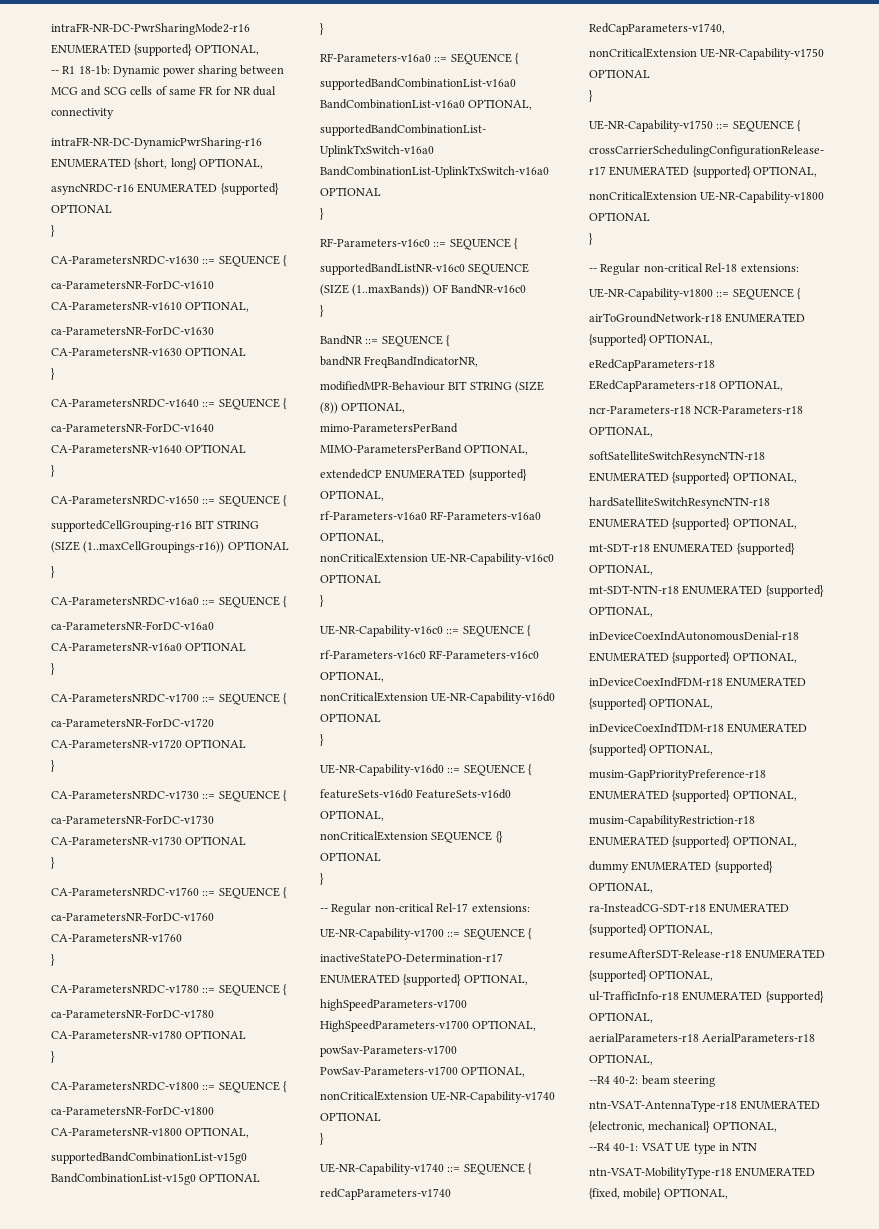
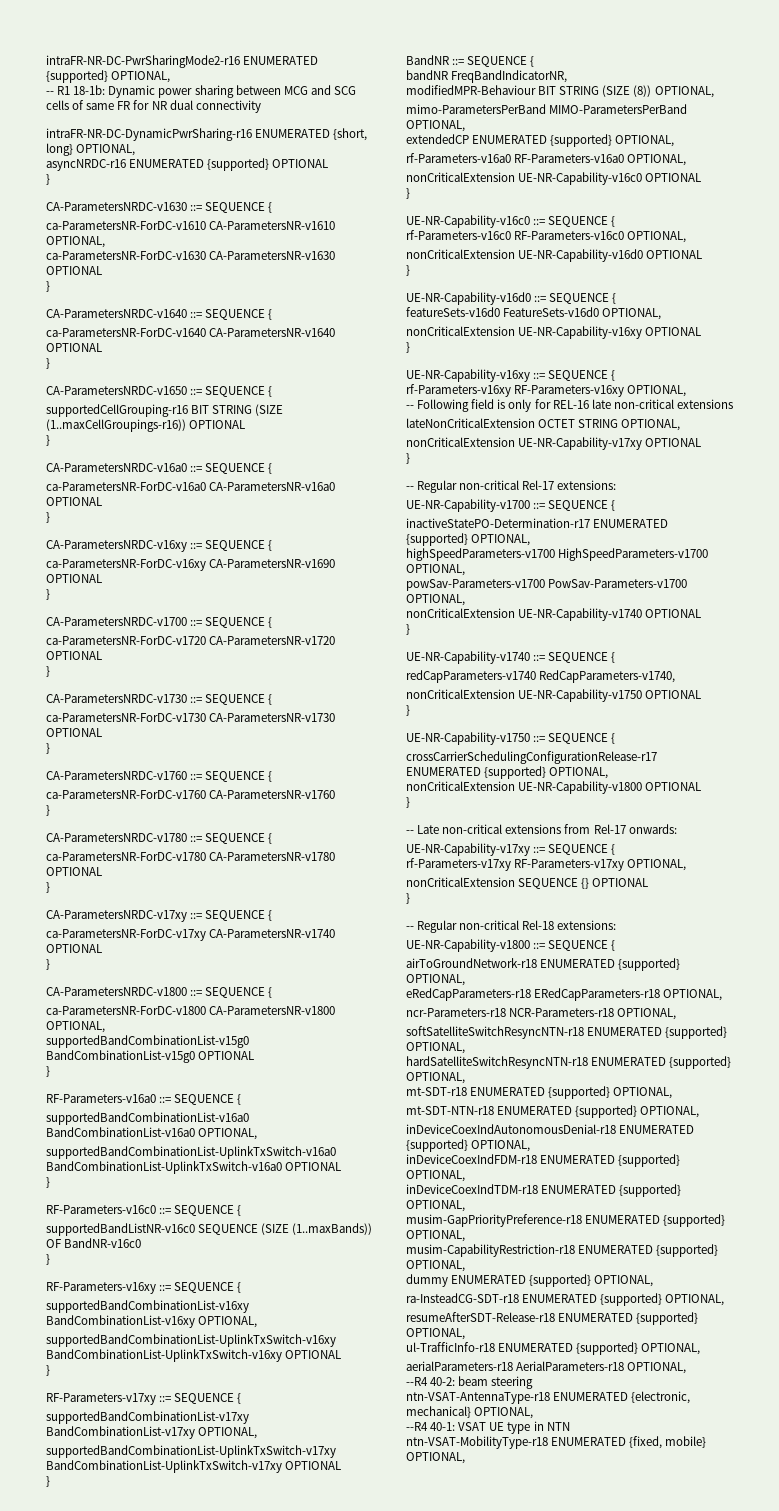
(55, 669) none -> [46,540,273,552] [46,559,336,571] [46,574,102,583] [46,589,50,600] // CA-ParametersNRDC-v16xy ::= SEQUENCE { // ca-ParametersNR-ForDC-v16xy CA-ParametersNR-v1690 OPTIONAL // }
(55, 1057) none -> [46,910,273,922] [46,929,336,941] [46,944,102,953] [46,959,50,970] // CA-ParametersNRDC-v17xy ::= SEQUENCE { // ca-ParametersNR-ForDC-v17xy CA-ParametersNR-v1740 OPTIONAL // }
(324, 311) none -> [46,1282,242,1294] [46,1300,249,1313] [46,1315,258,1328] [46,1334,336,1347] [46,1349,342,1362] [46,1365,50,1376] [46,1393,242,1405] [46,1411,249,1424] [46,1426,258,1439] [46,1445,336,1458] [46,1460,342,1473] [46,1476,50,1487] // RF-Parameters-v16xy ::= SEQUENCE { // supportedBandCombinationList-v16xy BandCombinationList-v16xy OPTIONAL, // supportedBandCombinationList-UplinkTxSwitch-v16xy BandCombinationList-UplinkTxSwitch-v16xy OPTIONAL // } // RF-Parameters-v17xy ::= SEQUENCE { // supportedBandCombinationList-v17xy BandCombinationList-v17xy OPTIONAL, // supportedBandCombinationList-UplinkTxSwitch-v17xy BandCombinationList-UplinkTxSwitch-v17xy OPTIONAL // }
[431,831,503,843] SEQUENCE {} -> [518,326,702,339] [406,342,410,353] [406,369,616,382] [406,384,687,397] [406,399,733,412] [406,418,681,431] [406,437,643,450] UE-NR-Capability-v16xy OPTIONAL // } // UE-NR-Capability-v16xy ::= SEQUENCE { // rf-Parameters-v16xy RF-Parameters-v16xy OPTIONAL, // -- Following field is only for REL-16 late non-critical extensions // lateNonCriticalExtension OCTET STRING OPTIONAL, // nonCriticalExtension UE-NR-Capability-v17xy
(593, 239) none -> [406,824,677,834] [406,843,616,856] [406,858,687,871] [406,877,649,889] [406,893,410,904] // -- Late non-critical extensions from Rel-17 onwards: // UE-NR-Capability-v17xy ::= SEQUENCE { // rf-Parameters-v17xy RF-Parameters-v17xy OPTIONAL, // nonCriticalExtension SEQUENCE {} OPTIONAL // }

